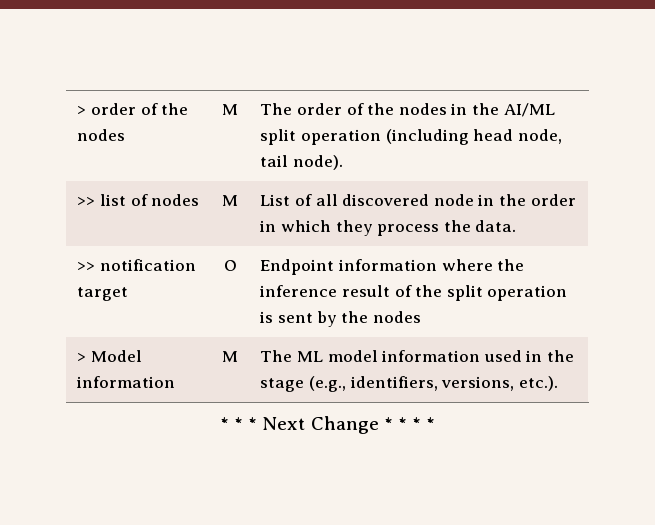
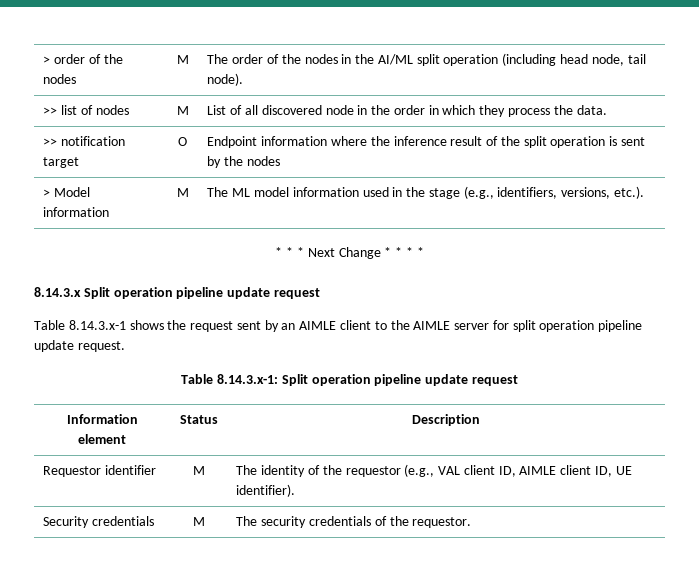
(436, 423) none -> [34,287,320,299] [34,320,643,332] [34,340,125,352] [181,374,518,386] [66,414,138,424] [78,434,126,444] [179,415,218,424] [412,414,480,426] [43,465,157,477] [192,466,205,475] [236,464,632,477] [236,484,296,497] [43,516,155,528] [192,517,205,526] [236,516,472,528] // 8.14.3.x Split operation pipeline update request // Table 8.14.3.x-1 shows the request sent by an AIMLE client to the AIMLE server for split operation pipeline update request. // Table 8.14.3.x-1: Split operation pipeline update request // Information element | Status | Description // Requestor identifier | M | The identity of the requestor (e.g., VAL client ID, AIMLE client ID, UE identifier). // Security credentials | M | The security credentials of the requestor.

